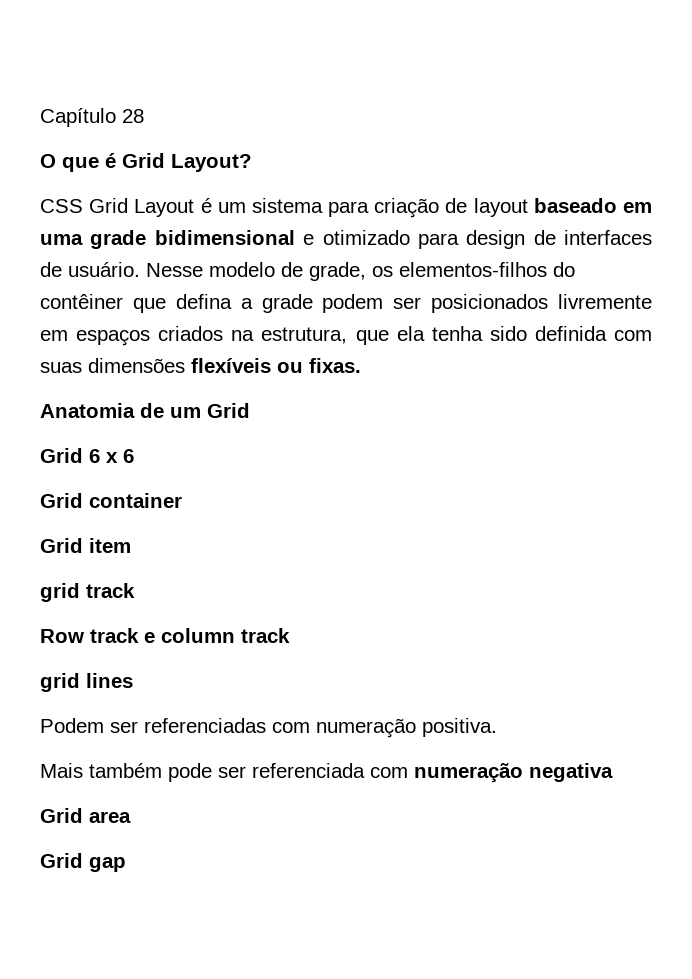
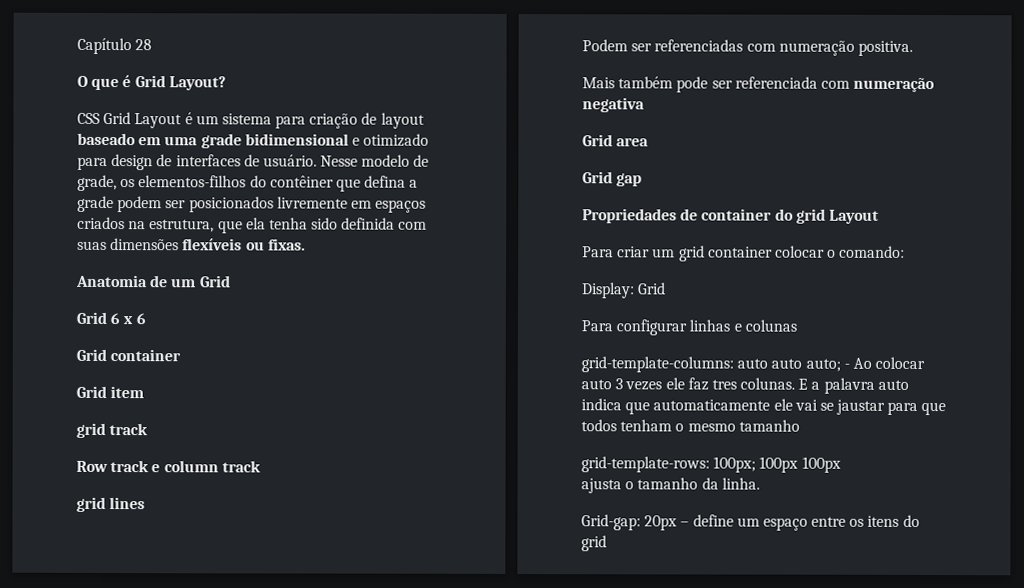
(126, 864) none -> [582,208,879,224] [582,245,906,262] [581,282,667,299] [581,319,797,336] [581,356,926,373] [581,377,909,394] [581,398,947,416] [581,419,800,432] [581,456,841,473] [581,477,760,494] [581,514,920,531] [581,535,607,552] // Propriedades de container do grid Layout // Para criar um grid container colocar o comando: // Display: Grid // Para configurar linhas e colunas // grid-template-columns: auto auto auto; - Ao colocar auto 3 vezes ele faz tres colunas. E a palavra auto indica que automaticamente ele vai se jaustar para que todos tenham o mesmo tamanho // grid-template-rows: 100px; 100px 100px // ajusta o tamanho da linha. // Grid-gap: 20px – define um espaço entre os itens do grid

